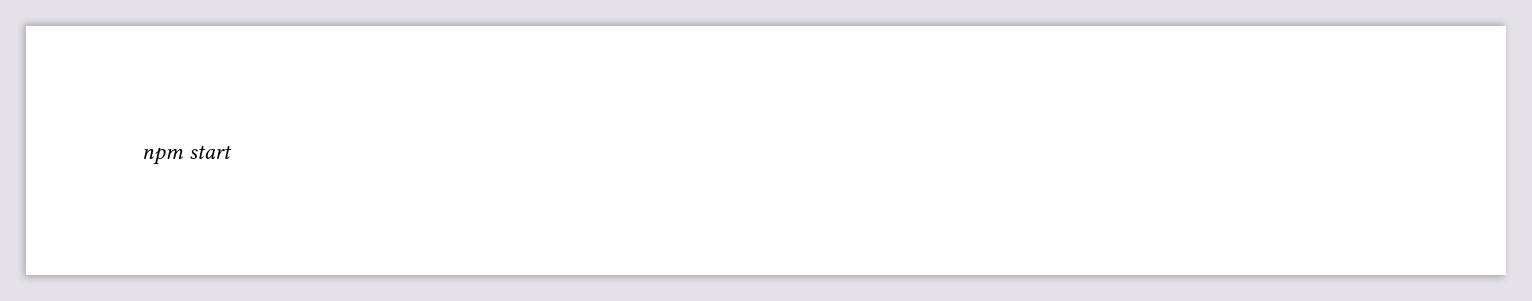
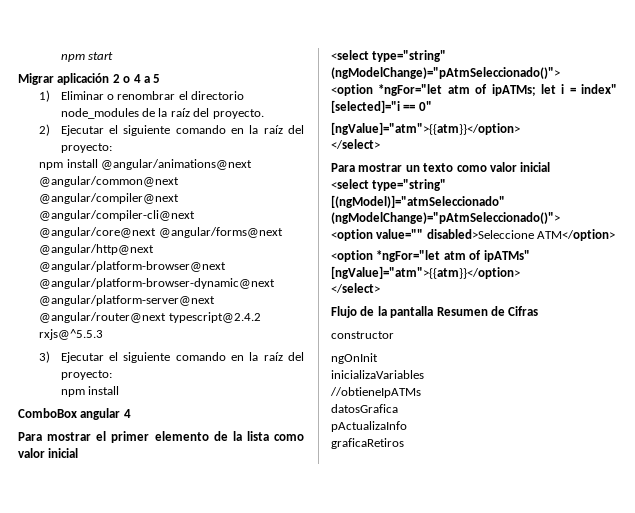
(232, 152) none -> [18,73,161,85] [39,90,245,102] [60,108,264,119] [39,124,304,136] [60,143,112,153] [39,159,253,170] [39,176,180,187] [39,193,180,204] [39,210,196,221] [39,227,283,238] [39,244,155,255] [39,261,227,272] [39,278,276,289] [39,295,216,306] [39,312,261,323] [39,329,104,340] [39,351,304,363] [60,370,112,380] [60,386,120,397] [18,408,131,420] [18,431,304,443] [18,448,79,458] [331,50,447,62] [331,67,560,79] [331,84,617,96] [331,100,432,113] [331,122,520,135] [331,139,380,149] [331,162,551,172] [331,179,447,191] [331,195,505,208] [331,212,560,224] [331,229,616,241] [331,250,530,262] [331,266,520,279] [331,283,380,293] [331,306,539,318] [331,331,394,339] [331,353,378,364] [331,370,424,379] [330,387,421,398] [331,404,398,413] [331,421,407,432] [331,438,404,449] // Migrar aplicación 2 o 4 a 5 // 1) Eliminar o renombrar el directorio node_modules de la raíz del proyecto. // 2) Ejecutar el siguiente comando en la raíz del proyecto: // npm install @angular/animations@next @angular/common@next @angular/compiler@next @angular/compiler-cli@next @angular/core@next @angular/forms@next @angular/http@next @angular/platform-browser@next @angular/platform-browser-dynamic@next @angular/platform-server@next @angular/router@next typescript@2.4.2 rxjs@^5.5.3 // 3) Ejecutar el siguiente comando en la raíz del proyecto: // npm install // ComboBox angular 4 // Para mostrar el primer elemento de la lista como valor inicial // <select type="string" (ngModelChange)="pAtmSeleccionado()"> // <option *ngFor="let atm of ipATMs; let i = index" [selected]="i == 0" // [ngValue]="atm">{{atm}}</option> // </select> // Para mostrar un texto como valor inicial // <select type="string" [(ngModel)]="atmSeleccionado" (ngModelChange)="pAtmSeleccionado()"> // <option value="" disabled>Seleccione ATM</option> // <option *ngFor="let atm of ipATMs" [ngValue]="atm">{{atm}}</option> // </select> // Flujo de la pantalla Resumen de Cifras // constructor // ngOnInit // inicializaVariables // //obtieneIpATMs // datosGrafica // pActualizaInfo // graficaRetiros

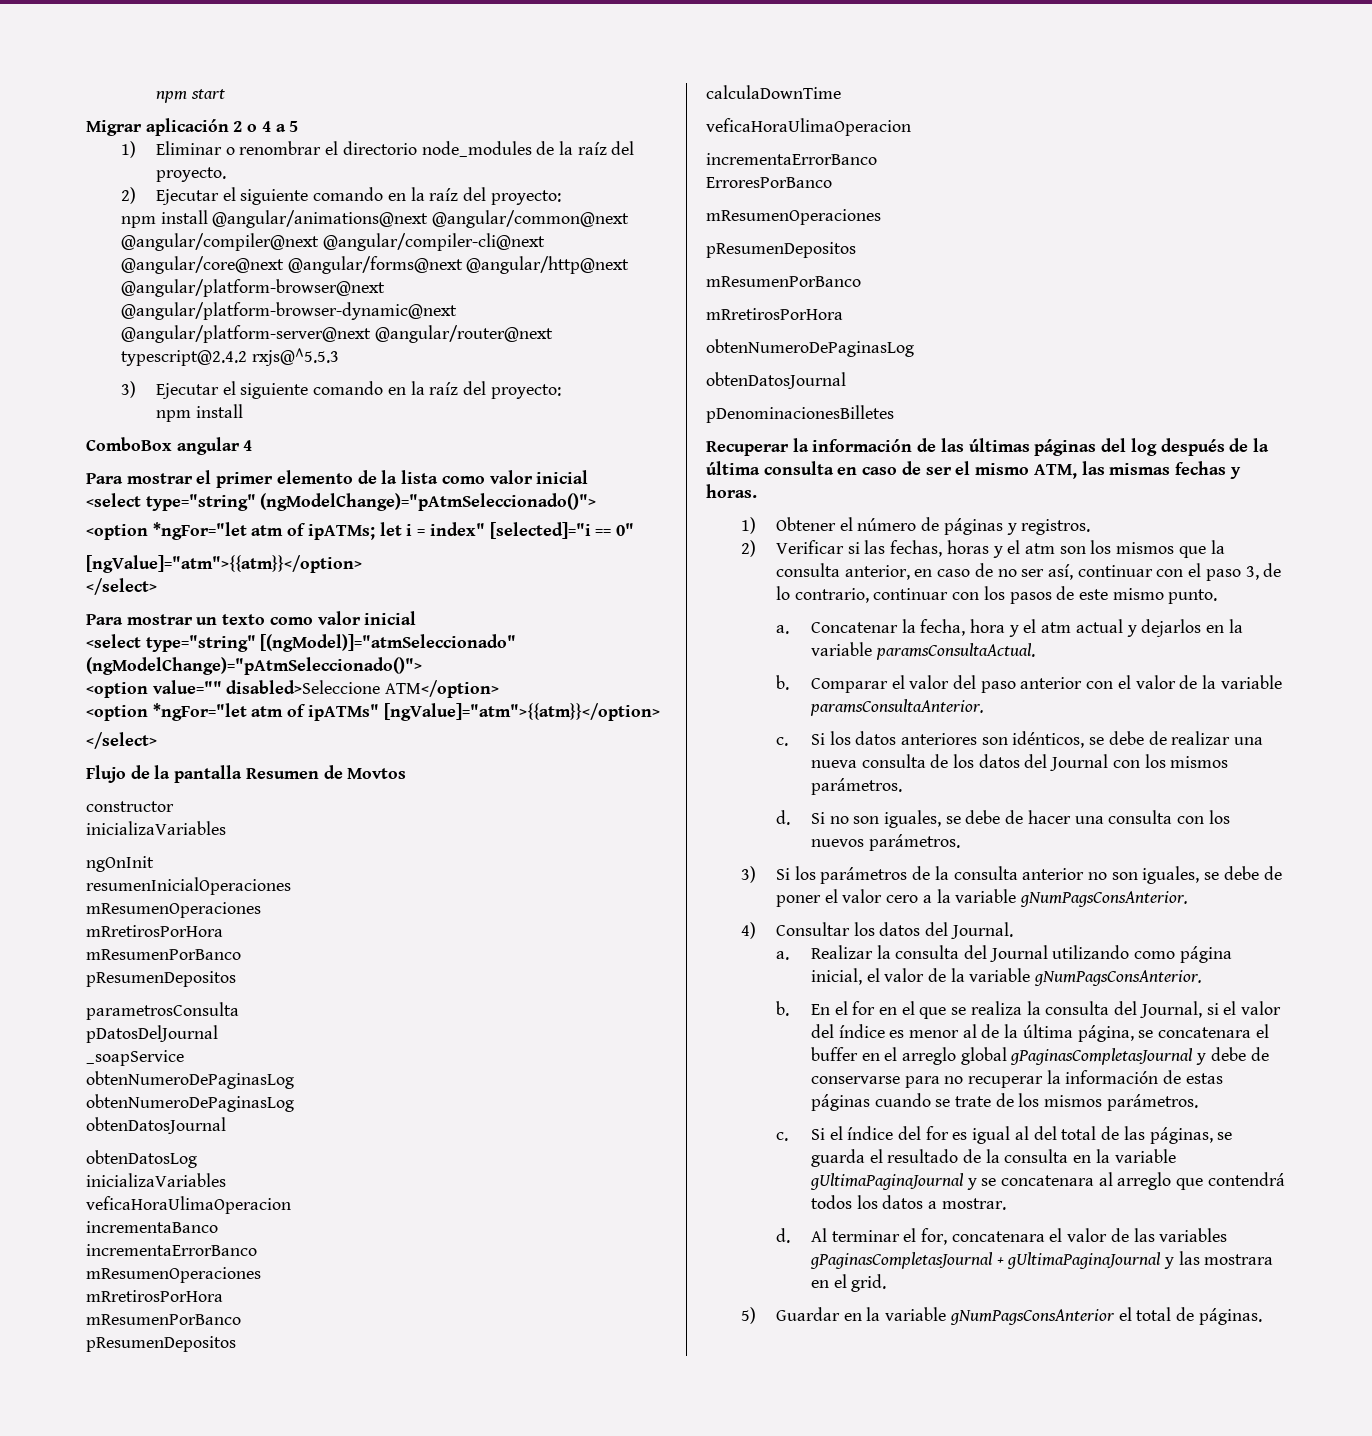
[508,306,539,316] Cifras -> [347,768,407,779] Movtos
(394, 335) none -> [86,821,226,835] // inicializaVariables
[331,370,424,379] [330,387,421,398] [331,404,398,413] [331,421,407,432] [331,438,404,449] inicializaVariables // //obtieneIpATMs // datosGrafica // pActualizaInfo // graficaRetiros -> [86,877,291,895] [86,902,261,918] [86,925,223,937] [86,949,241,960] [86,971,236,987] [86,1002,239,1020] [86,1025,218,1043] [86,1050,184,1066] [86,1071,294,1089] [86,1094,294,1112] [86,1117,226,1134] [86,1150,197,1168] [86,1173,226,1187] [86,1196,291,1214] [86,1221,218,1233] [86,1244,257,1256] [86,1267,261,1283] [86,1290,223,1302] [86,1314,241,1325] [86,1336,236,1352] [706,85,841,99] [706,118,911,136] [706,153,877,165] [706,177,832,188] [706,209,881,225] [706,242,856,258] [706,276,861,287] [706,308,843,320] [706,339,914,357] [706,372,846,389] [706,405,894,423] [706,438,1269,456] [706,461,1241,479] [706,484,757,498] [740,517,1091,535] [740,540,1225,558] [775,563,1282,581] [775,586,1218,604] [775,619,1243,637] [810,642,1035,660] [775,675,1282,693] [809,699,984,716] [775,731,1264,748] [810,754,1229,771] [810,778,902,795] [775,810,1230,828] [810,834,960,851] [740,866,1282,884] [775,889,1188,907] [740,922,1013,939] [775,945,1232,963] [810,968,1203,986] [775,1001,1281,1019] [810,1024,1269,1042] [810,1047,1269,1065] [810,1070,1223,1088] [810,1093,1198,1111] [775,1126,1233,1144] [810,1149,1176,1167] [809,1172,1285,1190] [810,1195,1006,1210] [775,1228,1228,1245] [809,1251,1274,1269] [810,1274,887,1292] [740,1307,1262,1325] resumenInicialOperaciones // mResumenOperaciones // mRretirosPorHora // mResumenPorBanco // pResumenDepositos // parametrosConsulta // pDatosDelJournal // _soapService // obtenNumeroDePaginasLog // obtenNumeroDePaginasLog // obtenDatosJournal // obtenDatosLog // inicializaVariables // veficaHoraUlimaOperacion // incrementaBanco // incrementaErrorBanco // mResumenOperaciones // mRretirosPorHora // mResumenPorBanco // pResumenDepositos // calculaDownTime // veficaHoraUlimaOperacion // incrementaErrorBanco // ErroresPorBanco // mResumenOperaciones // pResumenDepositos // mResumenPorBanco // mRretirosPorHora // obtenNumeroDePaginasLog // obtenDatosJournal // pDenominacionesBilletes // Recuperar la información de las últimas páginas del log después de la última consulta en caso de ser el mismo ATM, las mismas fechas y horas. // 1) Obtener el número de páginas y registros. // 2) Verificar si las fechas, horas y el atm son los mismos que la consulta anterior, en caso de no ser así, continuar con el paso 3, de lo contrario, continuar con los pasos de este mismo punto. // a. Concatenar la fecha, hora y el atm actual y dejarlos en la variable paramsConsultaActual. // b. Comparar el valor del paso anterior con el valor de la variable paramsConsultaAnterior. // c. Si los datos anteriores son idénticos, se debe de realizar una nueva consulta de los datos del Journal con los mismos parámetros. // d. Si no son iguales, se debe de hacer una consulta con los nuevos parámetros. // 3) Si los parámetros de la consulta anterior no son iguales, se debe de poner el valor cero a la variable gNumPagsConsAnterior. // 4) Consultar los datos del Journal. // a. Realizar la consulta del Journal utilizando como página inicial, el valor de la variable gNumPagsConsAnterior. // b. En el for en el que se realiza la consulta del Journal, si el valor del índice es menor al de la última página, se concatenara el buffer en el arreglo global gPaginasCompletasJournal y debe de conservarse para no recuperar la información de estas páginas cuando se trate de los mismos parámetros. // c. Si el índice del for es igual al del total de las páginas, se guarda el resultado de la consulta en la variable gUltimaPaginaJournal y se concatenara al arreglo que contendrá todos los datos a mostrar. // d. Al terminar el for, concatenara el valor de las variables gPaginasCompletasJournal + gUltimaPaginaJournal y las mostrara en el grid. // 5) Guardar en la variable gNumPagsConsAnterior el total de páginas.

